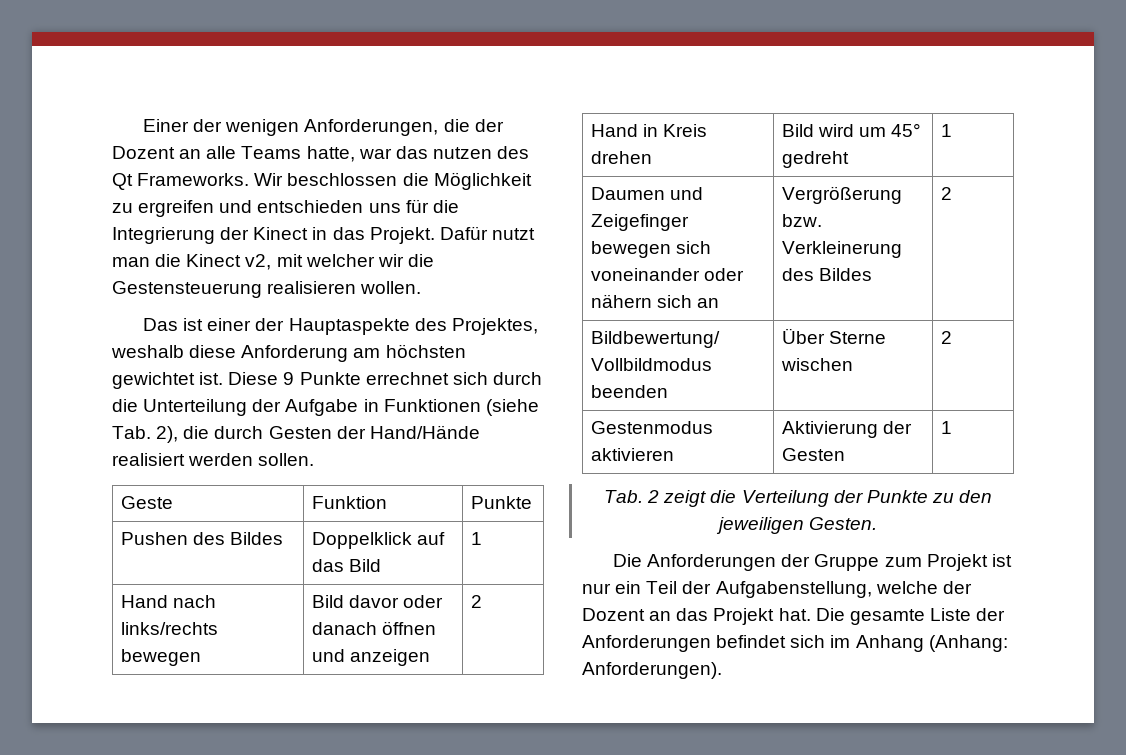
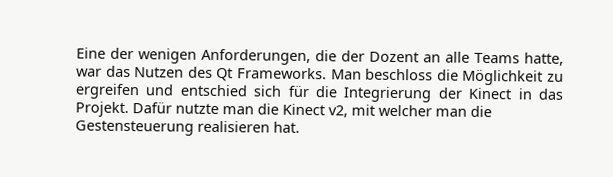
[143,119,190,132] Einer -> [76,47,106,59] Eine
[432,147,492,159] nutzen -> [134,67,185,78] Nutzen
[254,173,398,186] Wir beschlossen -> [330,68,434,81] Man beschloss
[257,200,401,213] entschieden uns -> [179,84,283,97] entschied sich
[491,228,535,240] nutzt -> [175,103,219,115] nutzte
[377,254,404,267] wir -> [435,108,467,117] man
[360,281,422,294] [143,318,538,335] [111,344,466,362] [112,372,542,389] [112,399,539,416] [112,425,480,443] [112,453,315,466] [121,496,174,509] [312,496,388,509] [471,496,533,509] [121,532,284,545] [312,532,446,549] [312,559,382,572] [471,532,483,545] [121,595,217,608] [121,622,219,635] [121,649,202,666] [312,595,444,608] [312,621,437,635] [312,649,431,666] [471,595,483,608] [591,124,708,137] [591,151,653,164] [782,123,922,137] [782,151,850,168] [941,124,953,137] [591,187,704,200] [591,214,690,231] [591,241,712,258] [591,268,745,281] [591,294,720,308] [782,186,903,204] [782,214,823,227] [782,241,903,258] [782,268,873,281] [941,187,953,200] [591,331,721,348] [591,358,713,371] [591,385,669,398] [782,328,887,344] [781,358,854,371] [941,331,953,344] [591,421,714,434] [591,448,675,461] [782,421,913,438] [782,448,846,461] [941,421,953,434] [603,490,993,507] [715,517,878,534] [613,554,1012,571] [582,581,972,598] [582,608,1006,625] [582,635,1008,652] [582,662,722,679] wollen. // Das ist einer der Hauptaspekte des Projektes, weshalb diese Anforderung am höchsten gewichtet ist. Diese 9 Punkte errechnet sich durch die Unterteilung der Aufgabe in Funktionen (siehe Tab. 2), die durch Gesten der Hand/Hände realisiert werden sollen. // Geste | Funktion | Punkte // Pushen des Bildes | Doppelklick auf das Bild | 1 // Hand nach links/rechts bewegen | Bild davor oder danach öffnen und anzeigen | 2 // Hand in Kreis drehen | Bild wird um 45° gedreht | 1 // Daumen und Zeigefinger bewegen sich voneinander oder nähern sich an | Vergrößerung bzw. Verkleinerung des Bildes | 2 // Bildbewertung/ Vollbildmodus beenden | Über Sterne wischen | 2 // Gestenmodus aktivieren | Aktivierung der Gesten | 1 // Tab. 2 zeigt die Verteilung der Punkte zu den jeweiligen Gesten. // Die Anforderungen der Gruppe zum Projekt ist nur ein Teil der Aufgabenstellung, welche der Dozent an das Projekt hat. Die gesamte Liste der Anforderungen befindet sich im Anhang (Anhang: Anforderungen). -> [273,121,300,133] hat.

